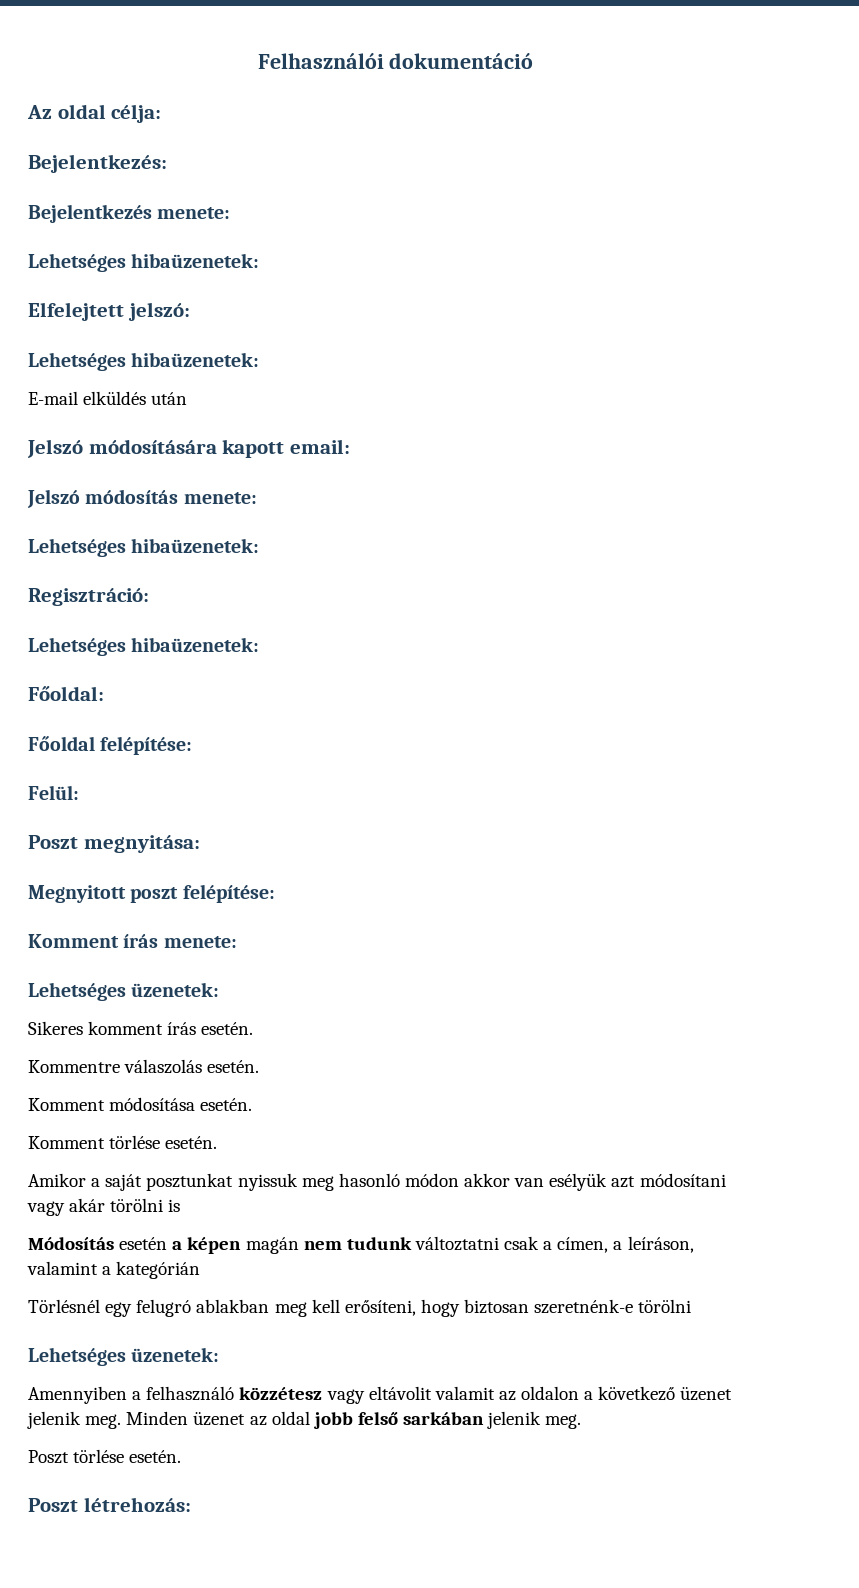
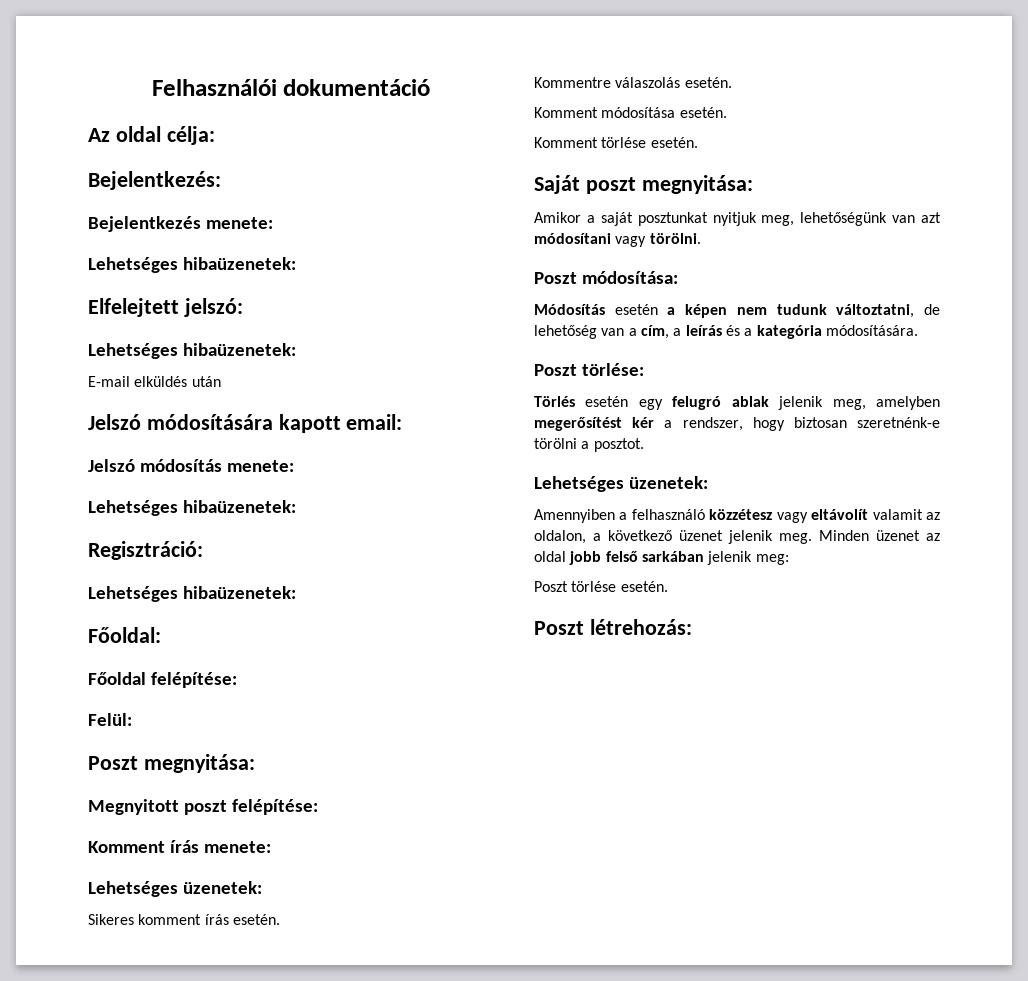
(218, 1142) none -> [534,175,753,194] // Saját poszt megnyitása:
[237,1173,726,1191] [27,1198,181,1216] nyissuk meg hasonló módon akkor van esélyük azt módosítani vagy akár törölni is -> [712,212,941,226] [534,233,701,247] [534,271,678,284] nyitjuk meg, lehetőségünk van azt módosítani vagy törölni. // Poszt módosítása:
[245,1237,299,1254] magán -> (728, 311) none
[414,1236,694,1253] [27,1261,201,1279] [28,1299,416,1317] változtatni csak a címen, a leíráson, valamint a kategórián // Törlésnél egy felugró ablakban meg kell erősíteni, -> [836,304,940,318] [534,325,918,339] [534,363,644,376] [534,396,940,410] [534,417,743,431] változtatni, de lehetőség van a cím, a leírás és a kategória módosítására. // Poszt törlése: // Törlés esetén egy felugró ablak jelenik meg, amelyben megerősítést kér a rendszer,
(692, 1306) none -> [581,438,644,452] a posztot.
[368,1386,432,1400] eltávolit -> [811,509,869,520] eltávolít
[521,1386,580,1400] oldalon -> [534,530,586,544] oldalon,
[545,1414,582,1429] meg. -> [755,554,789,565] meg:

